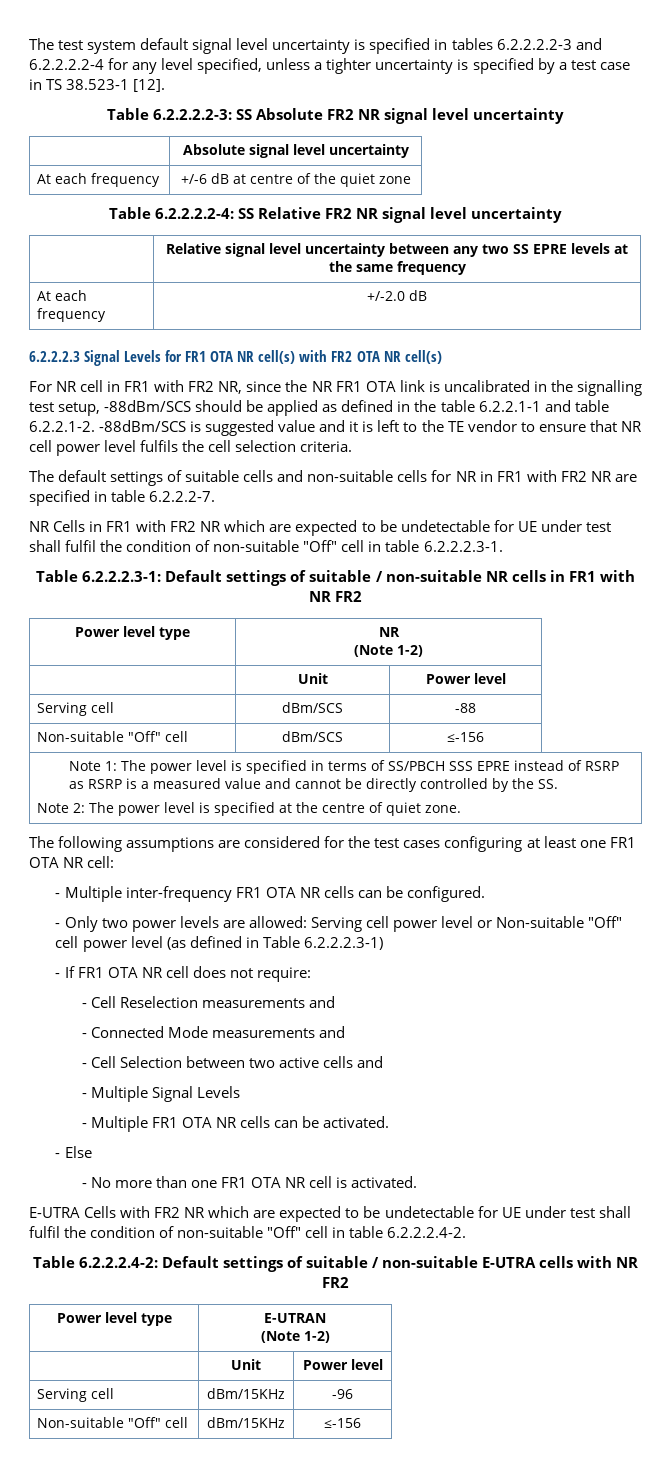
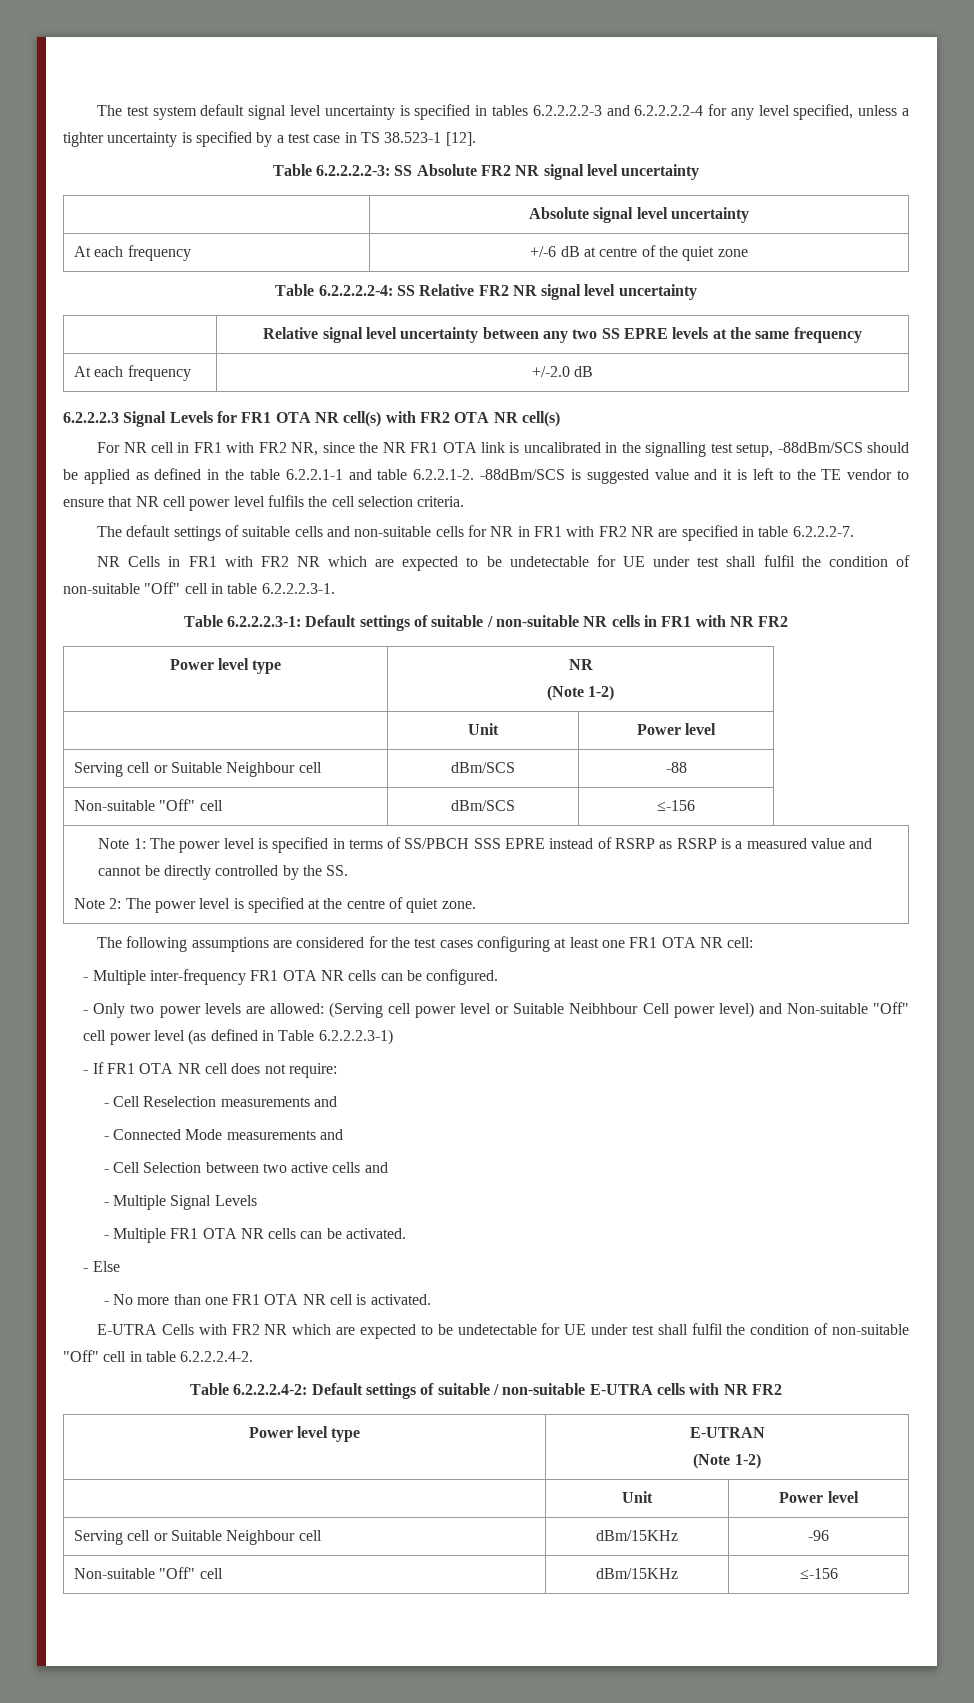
(115, 707) none -> [153,762,322,777] or Suitable Neighbour cell
[310,917,362,932] Serving -> [328,1002,383,1018] (Serving
(493, 924) none -> [513,1002,782,1018] Suitable Neibhbour Cell power level) and
(115, 1393) none -> [153,1530,322,1545] or Suitable Neighbour cell

